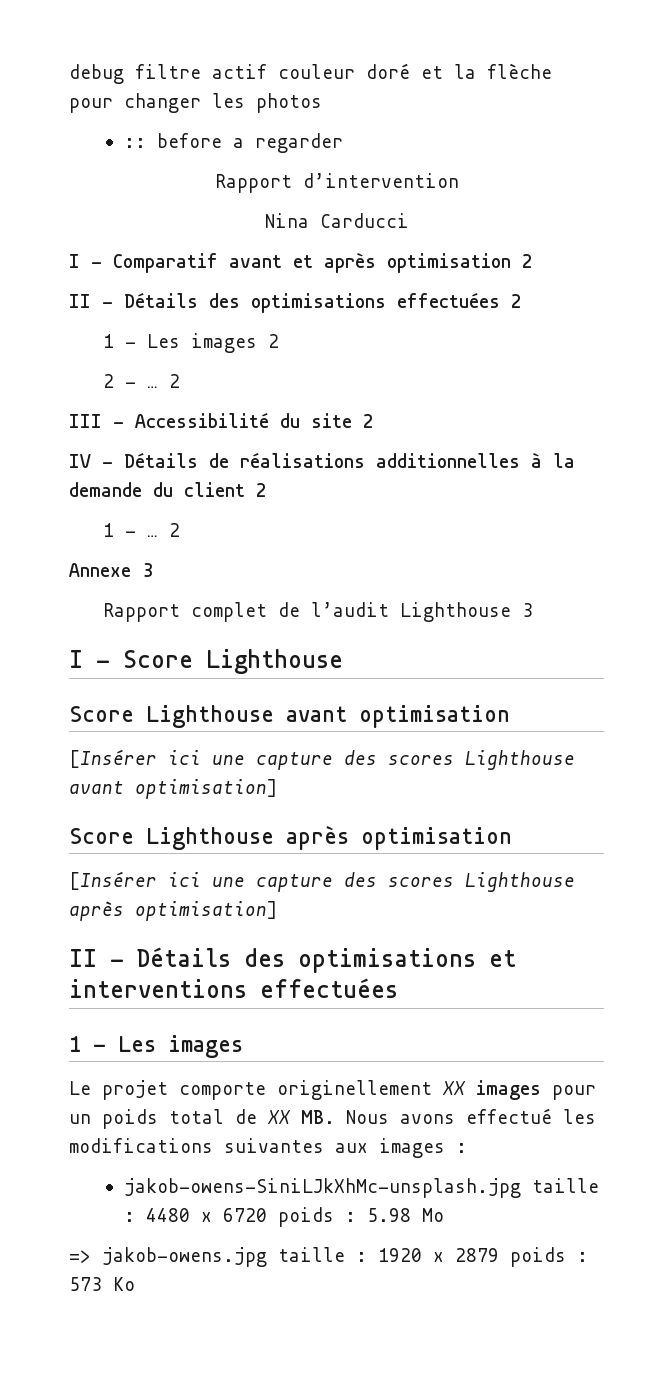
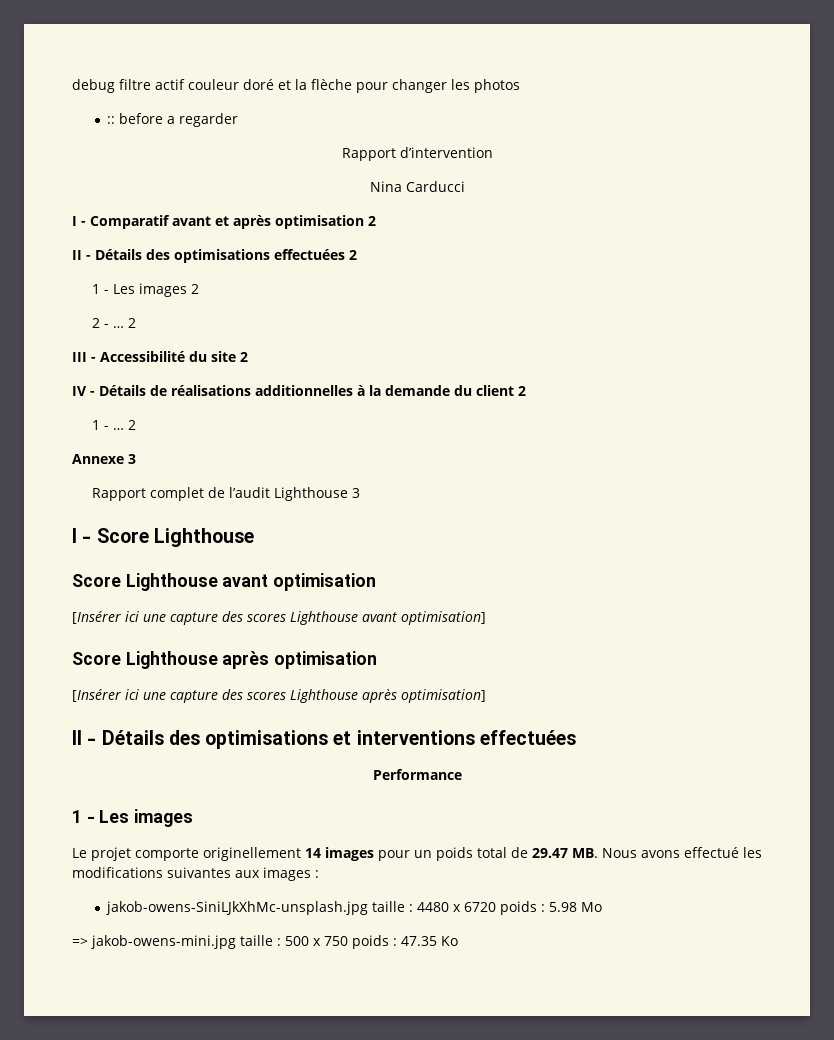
(398, 988) none -> [372,769,462,780] // Performance
[442,1081,466,1095] XX -> [305,848,321,858] 14
[267,1110,291,1124] XX -> [532,848,568,858] 29.47
[102,1247,588,1267] [69,1277,102,1291] jakob-owens.jpg taille : 1920 x 2879 poids : 573 -> [91,935,437,949] jakob-owens-mini.jpg taille : 500 x 750 poids : 47.35

